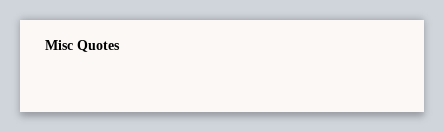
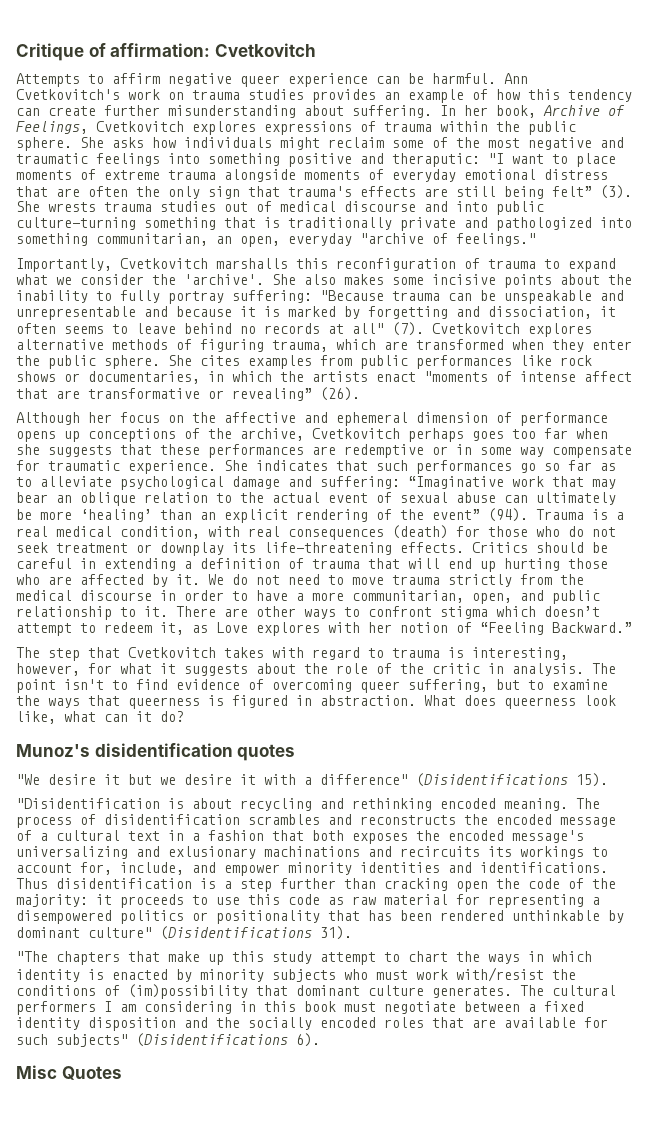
(45, 45) none -> [16,43,316,61] [16,73,528,87] [16,89,632,103] [16,105,625,118] [16,121,576,135] [16,137,624,151] [16,153,616,167] [16,169,608,182] [16,185,632,199] [16,201,544,215] [16,217,632,231] [16,233,536,247] [16,258,616,272] [16,274,632,288] [16,290,624,304] [16,306,616,320] [16,322,592,337] [16,339,632,352] [16,355,592,369] [16,371,632,384] [16,387,360,401] [16,412,608,426] [16,428,608,442] [16,444,632,458] [16,460,616,474] [16,476,616,490] [16,492,616,506] [16,508,624,523] [16,525,616,540] [16,542,608,556] [16,558,608,572] [16,574,584,587] [16,590,600,604] [16,606,600,620] [16,622,632,636] [16,647,568,661] [16,663,616,676] [16,679,608,693] [16,695,616,709] [16,711,184,724] [16,743,296,761] [16,773,608,787] [16,798,600,811] [16,814,616,828] [16,830,584,844] [16,846,608,859] [16,862,608,876] [16,878,616,892] [16,894,600,908] [16,910,624,924] [16,926,352,940] [16,951,592,965] [16,967,576,982] [16,984,616,999] [16,1001,584,1015] [16,1017,608,1031] [16,1033,320,1047] Critique of affirmation: Cvetkovitch // Attempts to affirm negative queer experience can be harmful. Ann Cvetkovitch's work on trauma studies provides an example of how this tendency can create further misunderstanding about suffering. In her book, Archive of Feelings, Cvetkovitch explores expressions of trauma within the public sphere. She asks how individuals might reclaim some of the most negative and traumatic feelings into something positive and theraputic: "I want to place moments of extreme trauma alongside moments of everyday emotional distress that are often the only sign that trauma's effects are still being felt” (3). She wrests trauma studies out of medical discourse and into public culture—turning something that is traditionally private and pathologized into something communitarian, an open, everyday "archive of feelings." // Importantly, Cvetkovitch marshalls this reconfiguration of trauma to expand what we consider the 'archive'. She also makes some incisive points about the inability to fully portray suffering: "Because trauma can be unspeakable and unrepresentable and because it is marked by forgetting and dissociation, it often seems to leave behind no records at all" (7). Cvetkovitch explores alternative methods of figuring trauma, which are transformed when they enter the public sphere. She cites examples from public performances like rock shows or documentaries, in which the artists enact "moments of intense affect that are transformative or revealing” (26). // Although her focus on the affective and ephemeral dimension of performance opens up conceptions of the archive, Cvetkovitch perhaps goes too far when she suggests that these performances are redemptive or in some way compensate for traumatic experience. She indicates that such performances go so far as to alleviate psychological damage and suffering: “Imaginative work that may bear an oblique relation to the actual event of sexual abuse can ultimately be more ‘healing’ than an explicit rendering of the event” (94). Trauma is a real medical condition, with real consequences (death) for those who do not seek treatment or downplay its life-threatening effects. Critics should be careful in extending a definition of trauma that will end up hurting those who are affected by it. We do not need to move trauma strictly from the medical discourse in order to have a more communitarian, open, and public relationship to it. There are other ways to confront stigma which doesn’t attempt to redeem it, as Love explores with her notion of “Feeling Backward.” // The step that Cvetkovitch takes with regard to trauma is interesting, however, for what it suggests about the role of the critic in analysis. The point isn't to find evidence of overcoming queer suffering, but to examine the ways that queerness is figured in abstraction. What does queerness look like, what can it do? // Munoz's disidentification quotes // "We desire it but we desire it with a difference" (Disidentifications 15). // "Disidentification is about recycling and rethinking encoded meaning. The process of disidentification scrambles and reconstructs the encoded message of a cultural text in a fashion that both exposes the encoded message's universalizing and exlusionary machinations and recircuits its workings to account for, include, and empower minority identities and identifications. Thus disidentification is a step further than cracking open the code of the majority: it proceeds to use this code as raw material for representing a disempowered politics or positionality that has been rendered unthinkable by dominant culture" (Disidentifications 31). // "The chapters that make up this study attempt to chart the ways in which identity is enacted by minority subjects who must work with/resist the conditions of (im)possibility that dominant culture generates. The cultural performers I am considering in this book must negotiate between a fixed identity disposition and the socially encoded roles that are available for such subjects" (Disidentifications 6). //

